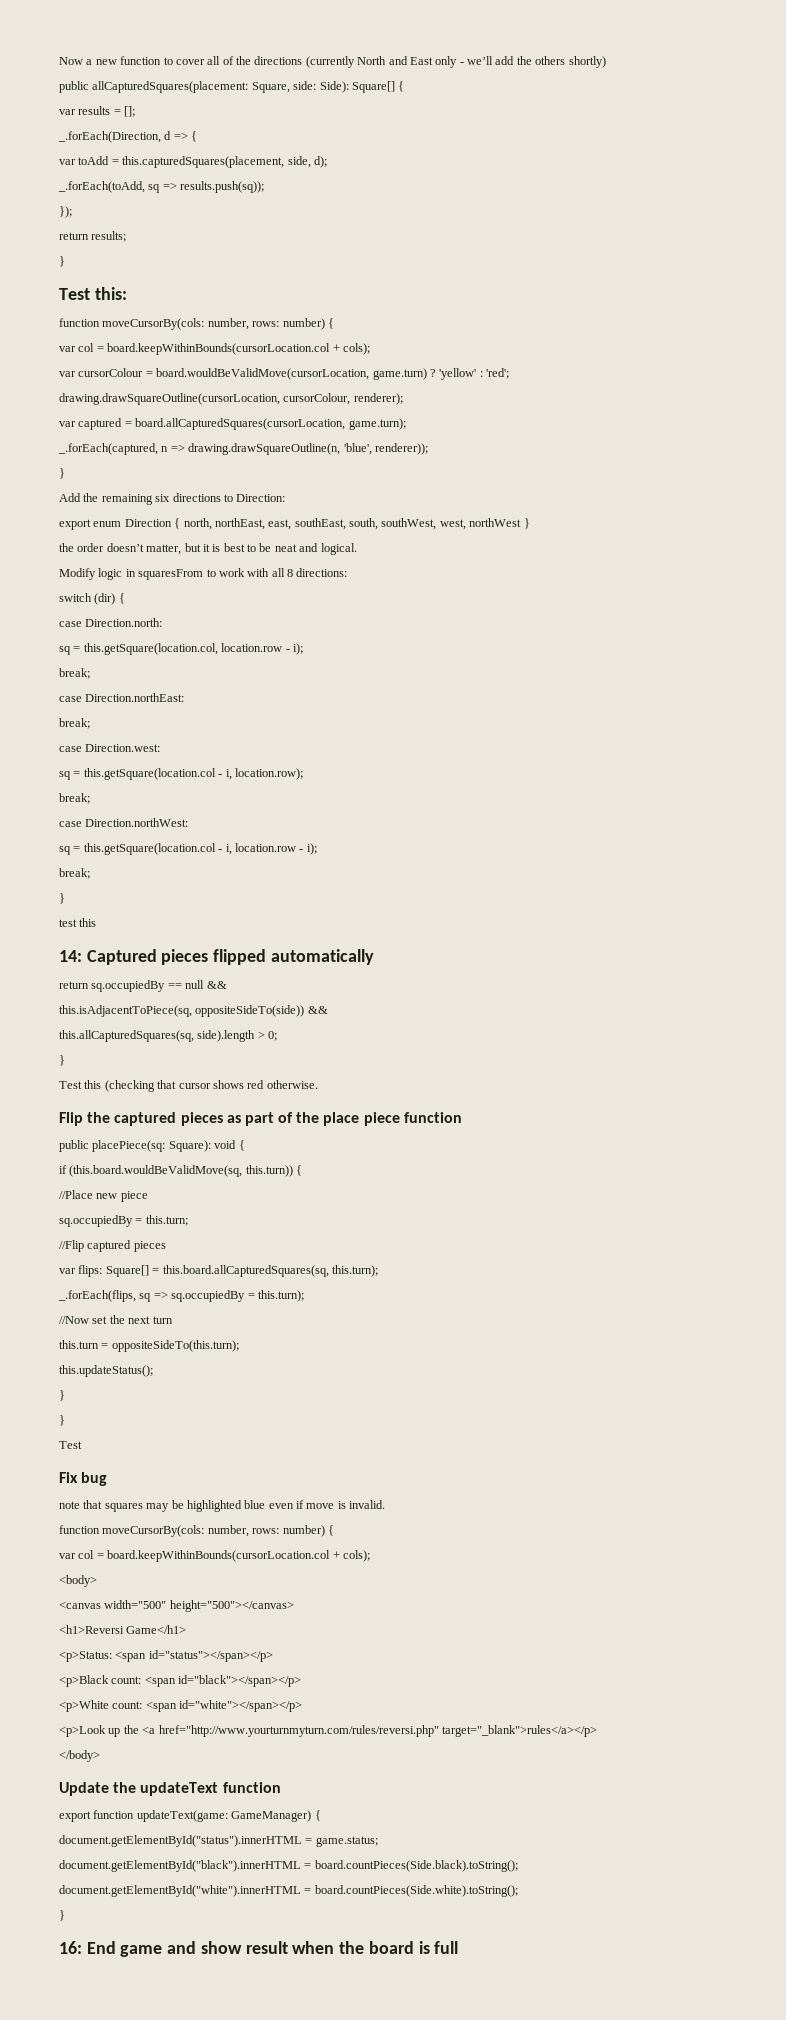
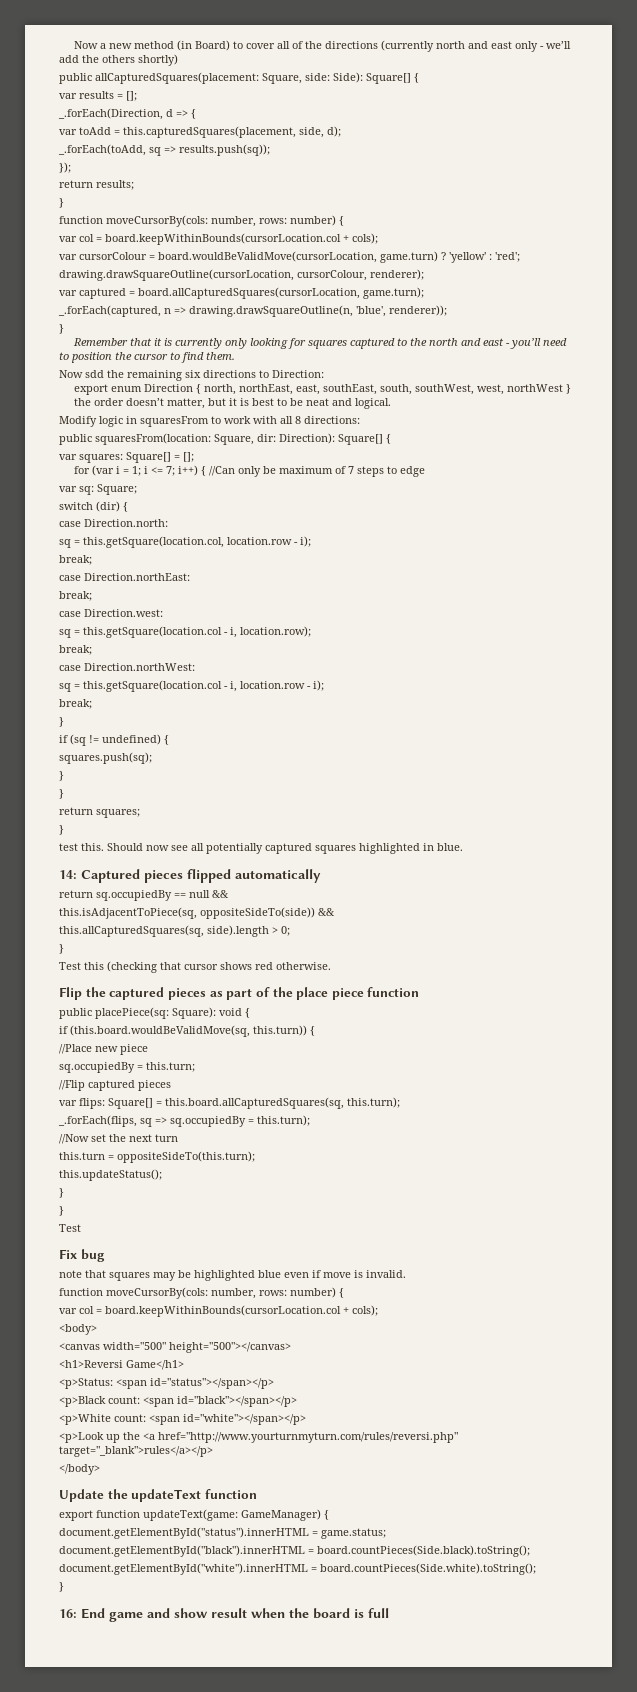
[120,56,162,65] function -> [134,40,231,51] method (in Board)
[357,56,433,65] North and East -> [436,41,513,49] north and east
[59,287,127,300] // Test this: -> (64, 203) none
[59,493,81,502] Add -> [73,338,568,349] [59,352,235,363] [59,370,104,378] Remember that it is currently only looking for squares captured to the north and east - you’ll need to position the cursor to find them. // Now sdd
(348, 572) none -> [59,433,391,445] [59,452,194,463] [74,465,426,477] [59,484,137,495] // public squaresFrom(location: Square, dir: Direction): Square[] { // var squares: Square[] = []; // for (var i = 1; i <= 7; i++) { //Can only be maximum of 7 steps to edge // var sq: Square;
[59,918,97,927] test this -> [59,734,169,746] [59,752,152,764] [59,771,64,781] [59,789,64,799] [59,807,140,818] [59,825,64,835] [59,843,463,854] if (sq != undefined) { // squares.push(sq); // } // } // return squares; // } // test this. Should now see all potentially captured squares highlighted in blue.

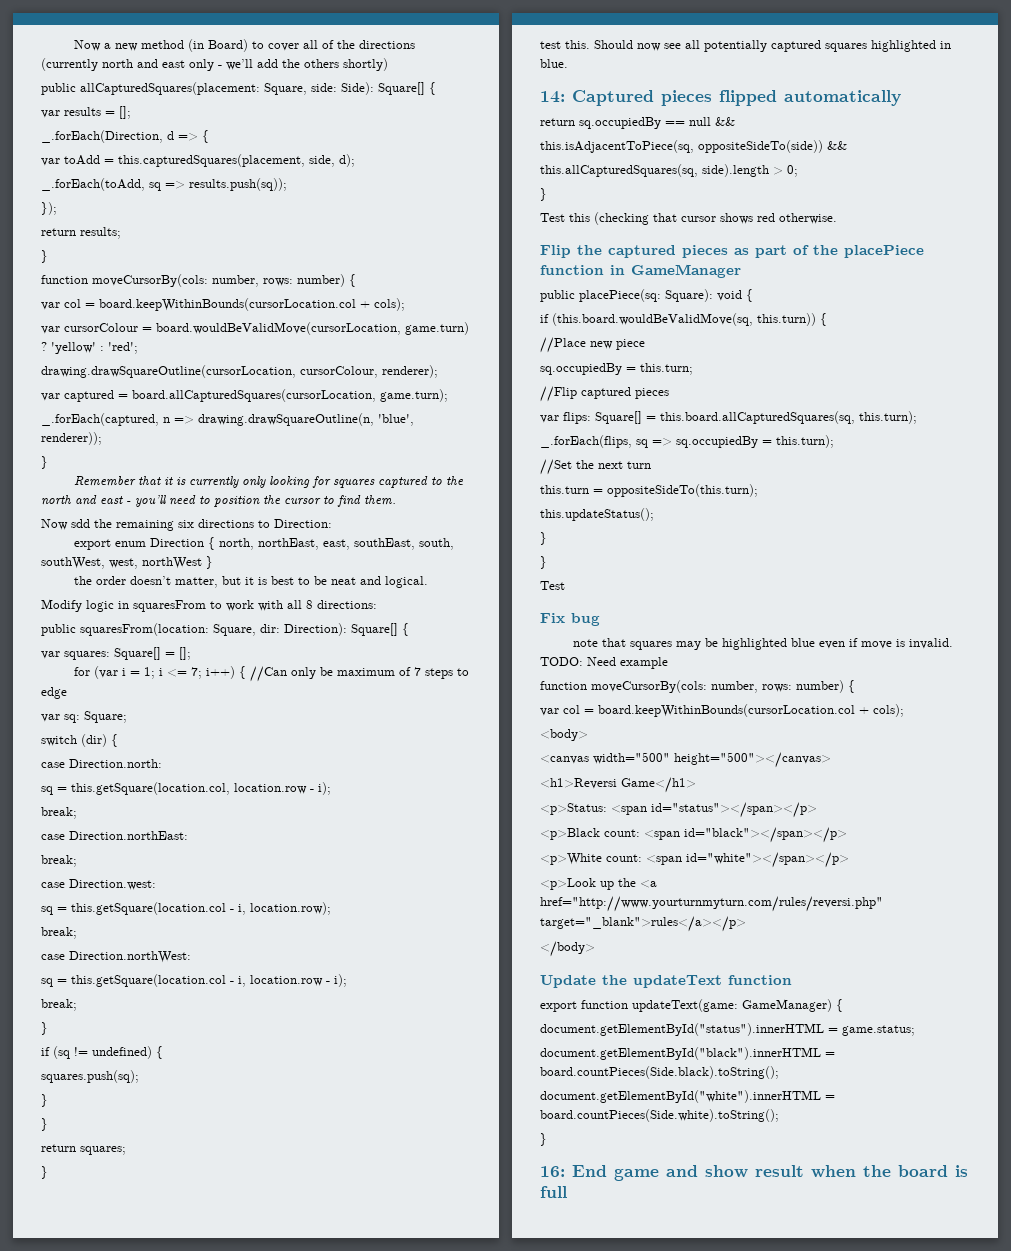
[296,987,420,1000] place piece function -> [844,245,924,258] [540,264,741,278] placePiece function in GameManager
[59,1134,106,1144] //Now set -> [540,459,572,475] //Set
(406, 1274) none -> [540,657,668,669] TODO: Need example

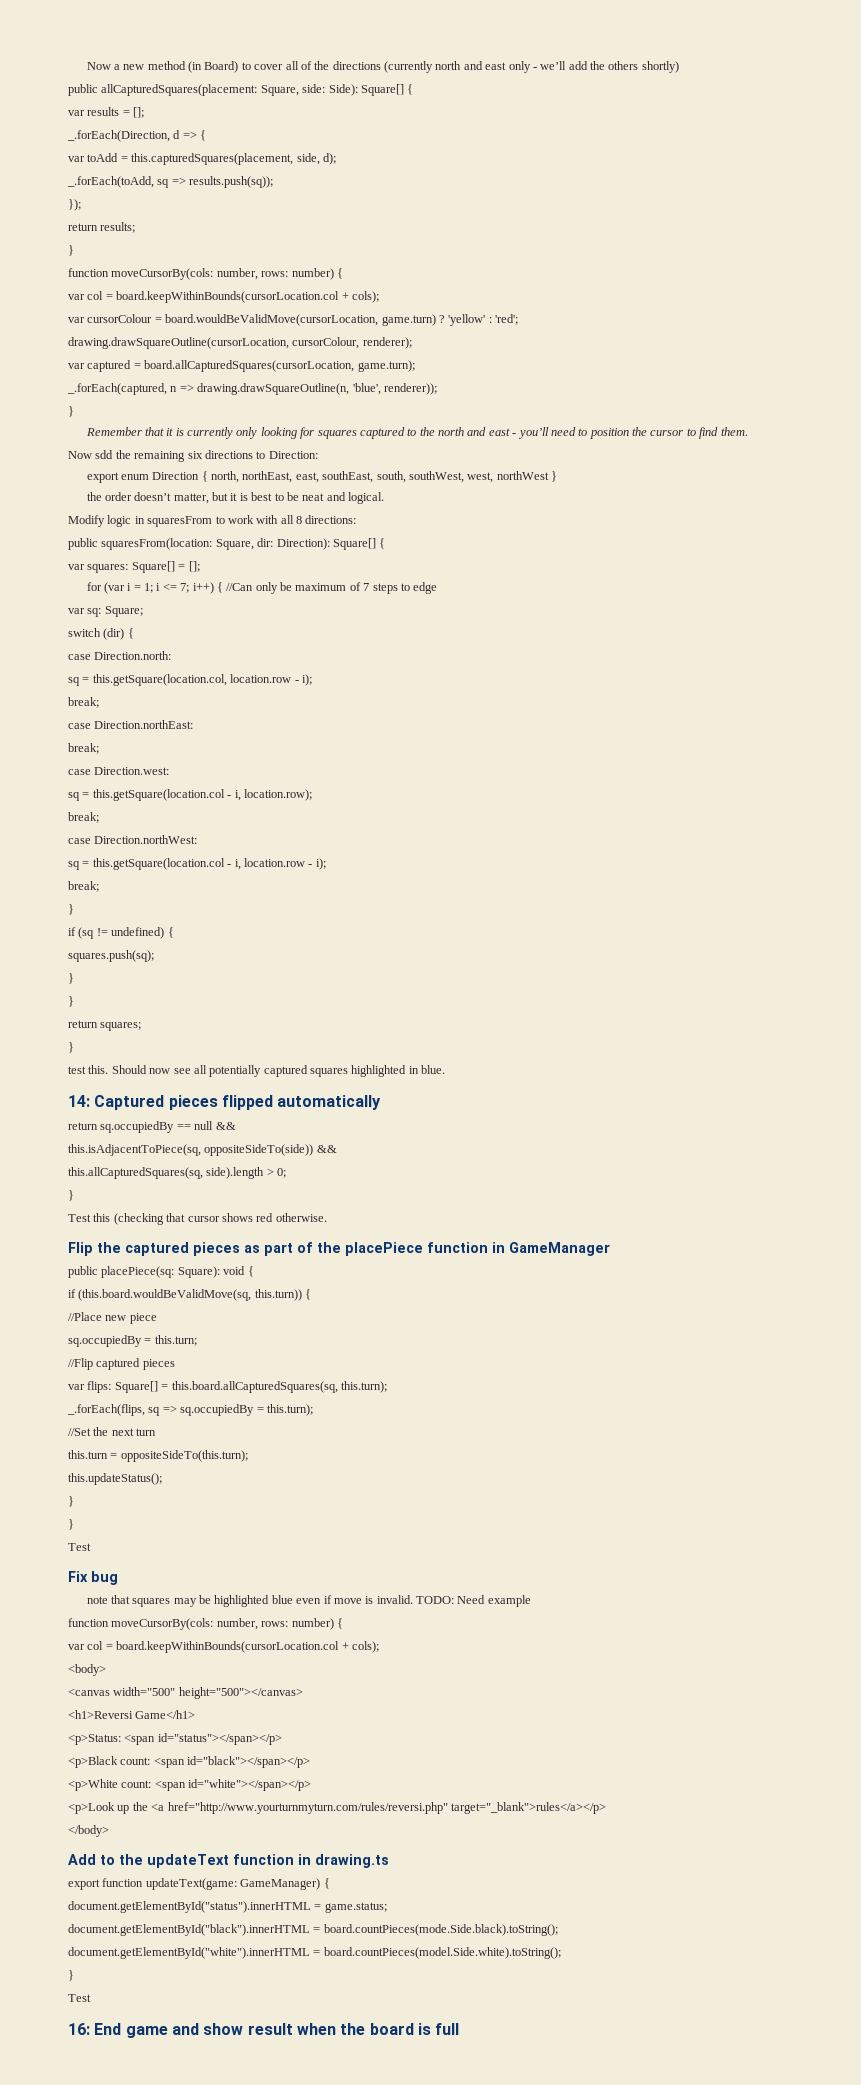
[540,975,596,988] Update -> [68,1854,115,1865] Add to
(792, 980) none -> [298,1854,389,1868] in drawing.ts
[540,1066,779,1079] board.countPieces(Side.black).toString(); -> [323,1924,558,1936] board.countPieces(mode.Side.black).toString();
[540,1109,779,1122] [540,1133,547,1146] board.countPieces(Side.white).toString(); // } -> [323,1947,561,1959] [68,1970,74,1981] [68,1994,91,2002] board.countPieces(model.Side.white).toString(); // } // Test

